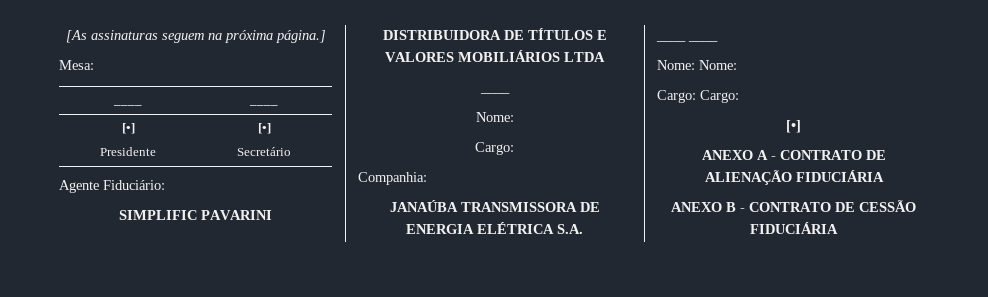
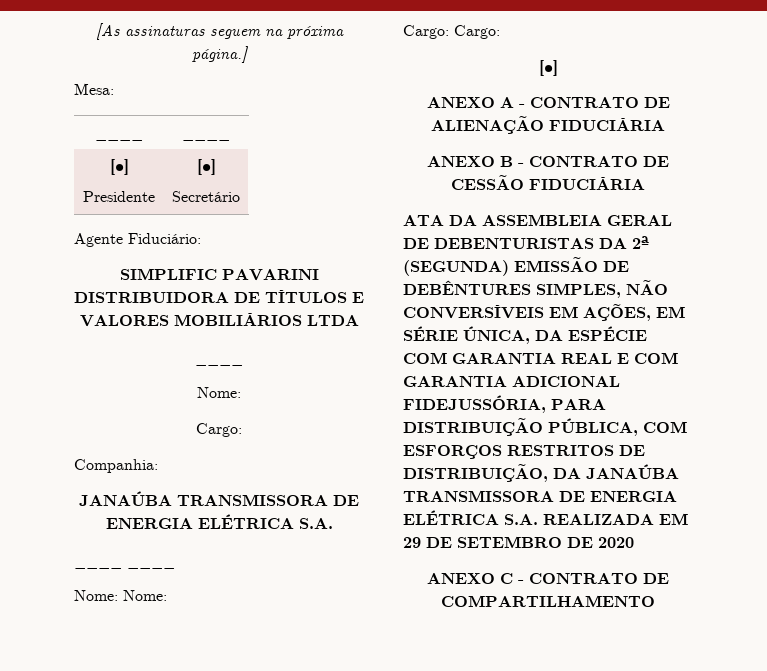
(838, 228) none -> [403,214,672,226] [403,236,649,249] [403,257,629,276] [403,280,668,298] [403,304,685,321] [403,326,647,344] [403,352,678,364] [403,376,620,387] [403,395,606,413] [403,418,687,436] [403,445,645,459] [403,464,679,482] [403,490,677,502] [403,510,688,525] [403,536,634,548] [427,573,669,584] [441,595,655,607] // ATA DA ASSEMBLEIA GERAL DE DEBENTURISTAS DA 2ª (SEGUNDA) EMISSÃO DE DEBÊNTURES SIMPLES, NÃO CONVERSÍVEIS EM AÇÕES, EM SÉRIE ÚNICA, DA ESPÉCIE COM GARANTIA REAL E COM GARANTIA ADICIONAL FIDEJUSSÓRIA, PARA DISTRIBUIÇÃO PÚBLICA, COM ESFORÇOS RESTRITOS DE DISTRIBUIÇÃO, DA JANAÚBA TRANSMISSORA DE ENERGIA ELÉTRICA S.A. REALIZADA EM 29 DE SETEMBRO DE 2020 // ANEXO C - CONTRATO DE COMPARTILHAMENTO

